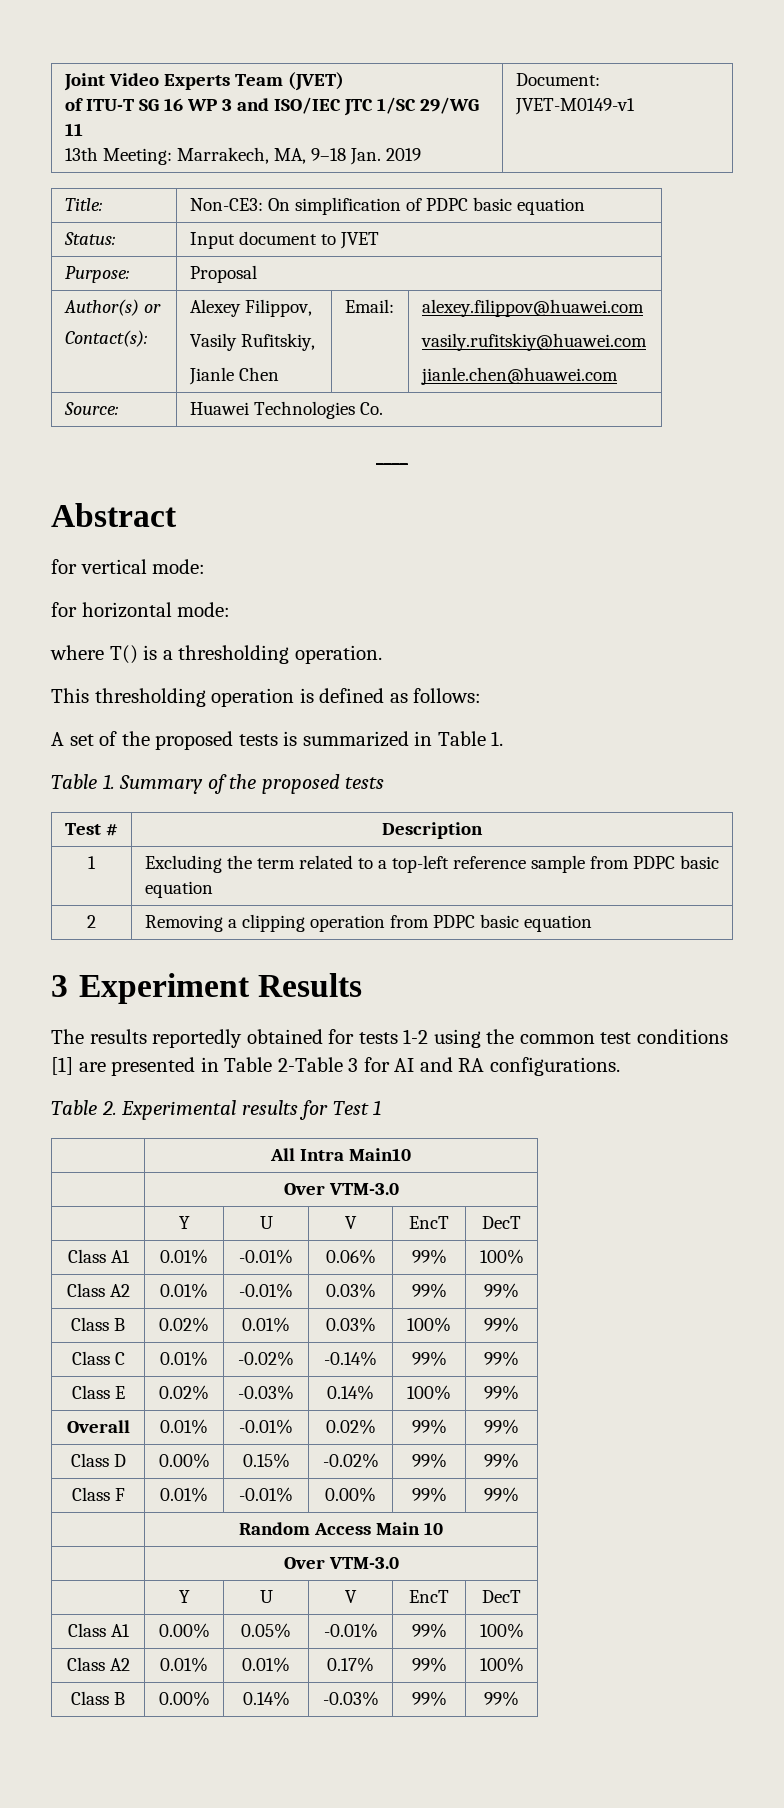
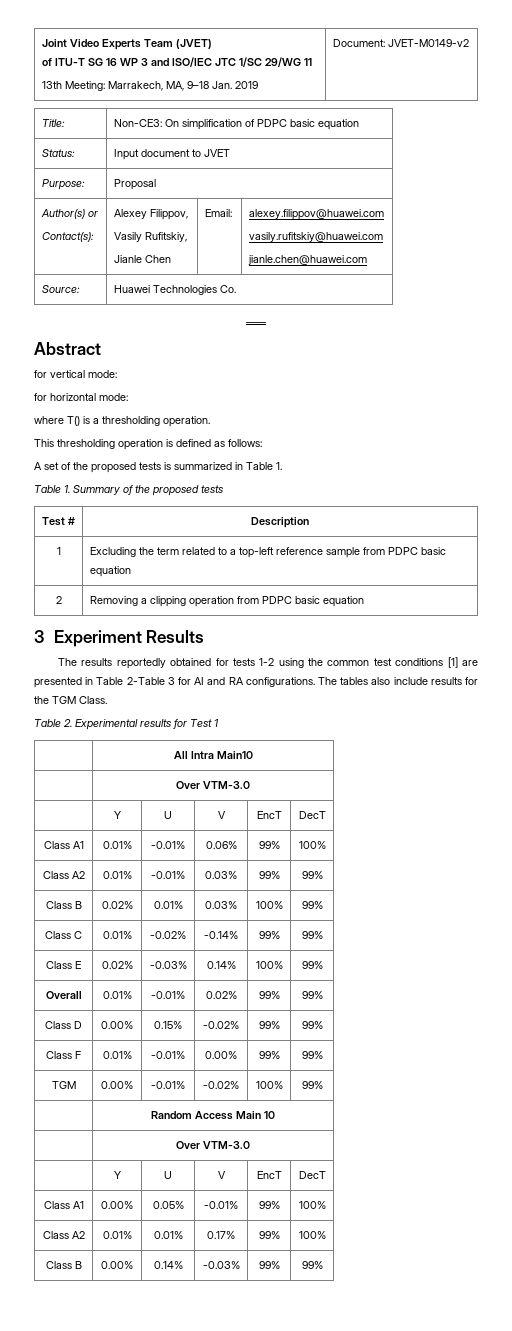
[514,98,635,115] JVET-M0149-v1 -> [387,39,469,47] JVET-M0149-v2
(620, 1066) none -> [317,677,478,685] [34,696,107,704] The tables also include results for the TGM Class.
(519, 1494) none -> [51,1081,76,1089] [101,1081,133,1089] [151,1081,185,1089] [203,1081,239,1089] [255,1081,283,1089] [301,1081,323,1089] // TGM | 0.00% | -0.01% | -0.02% | 100% | 99%

